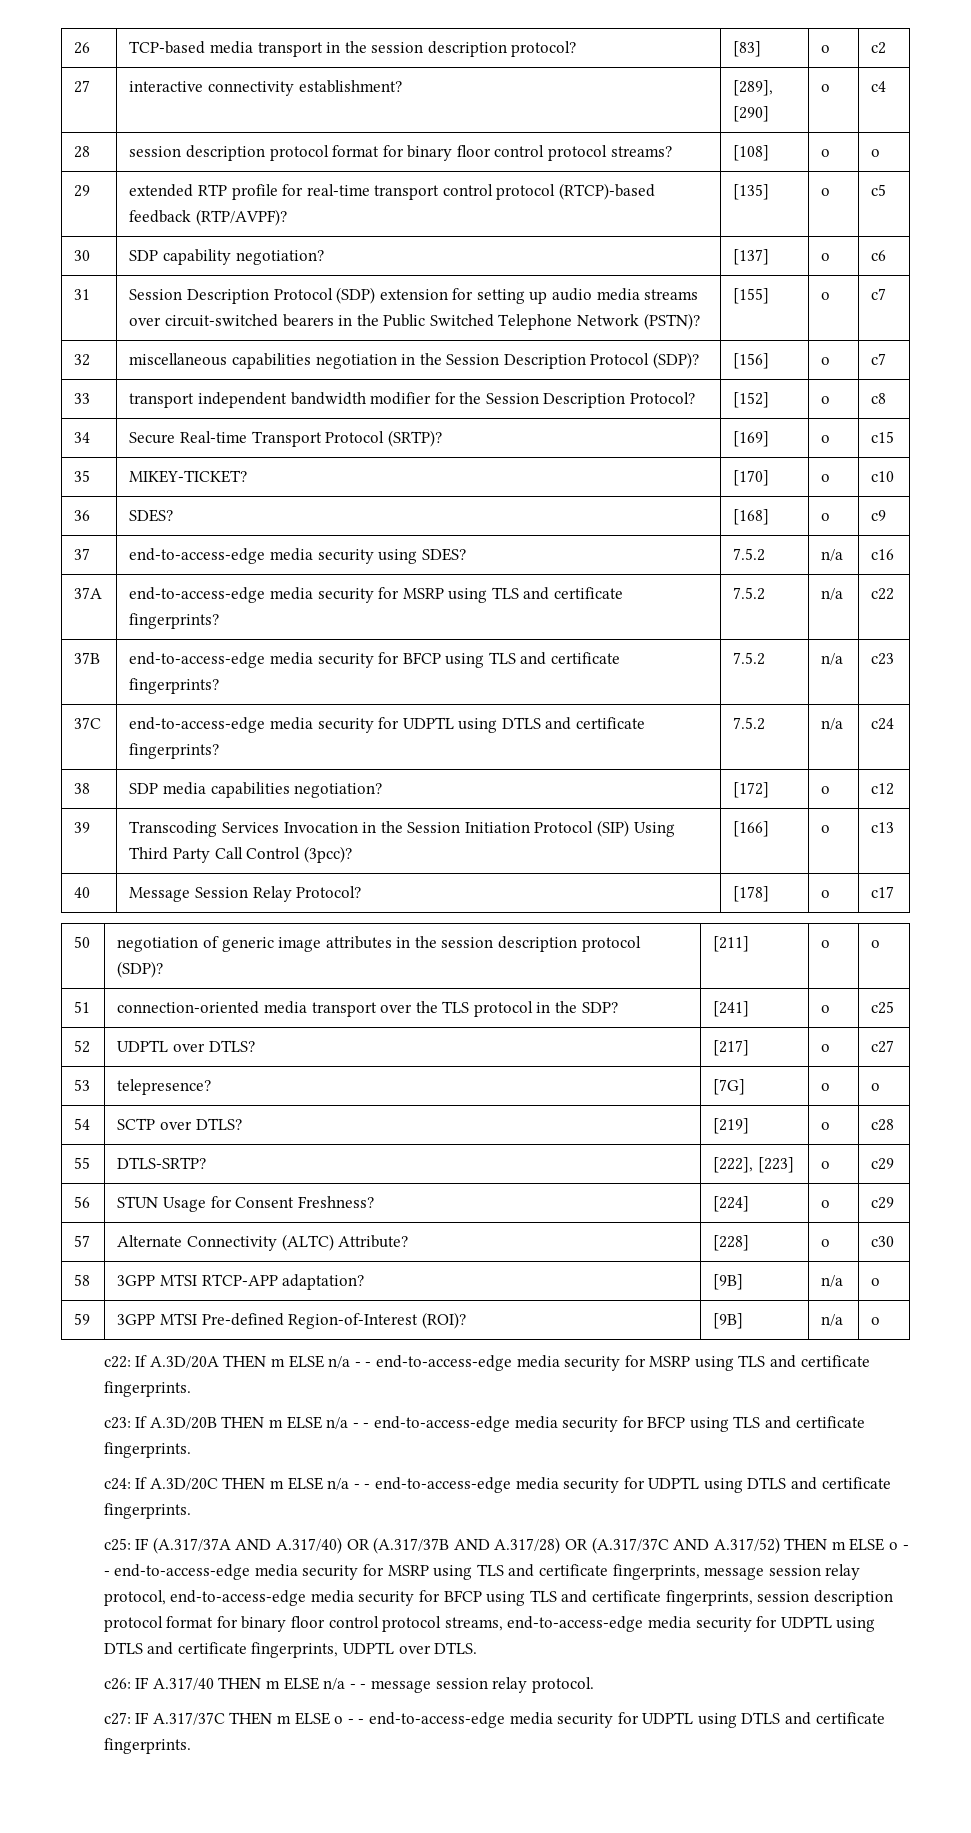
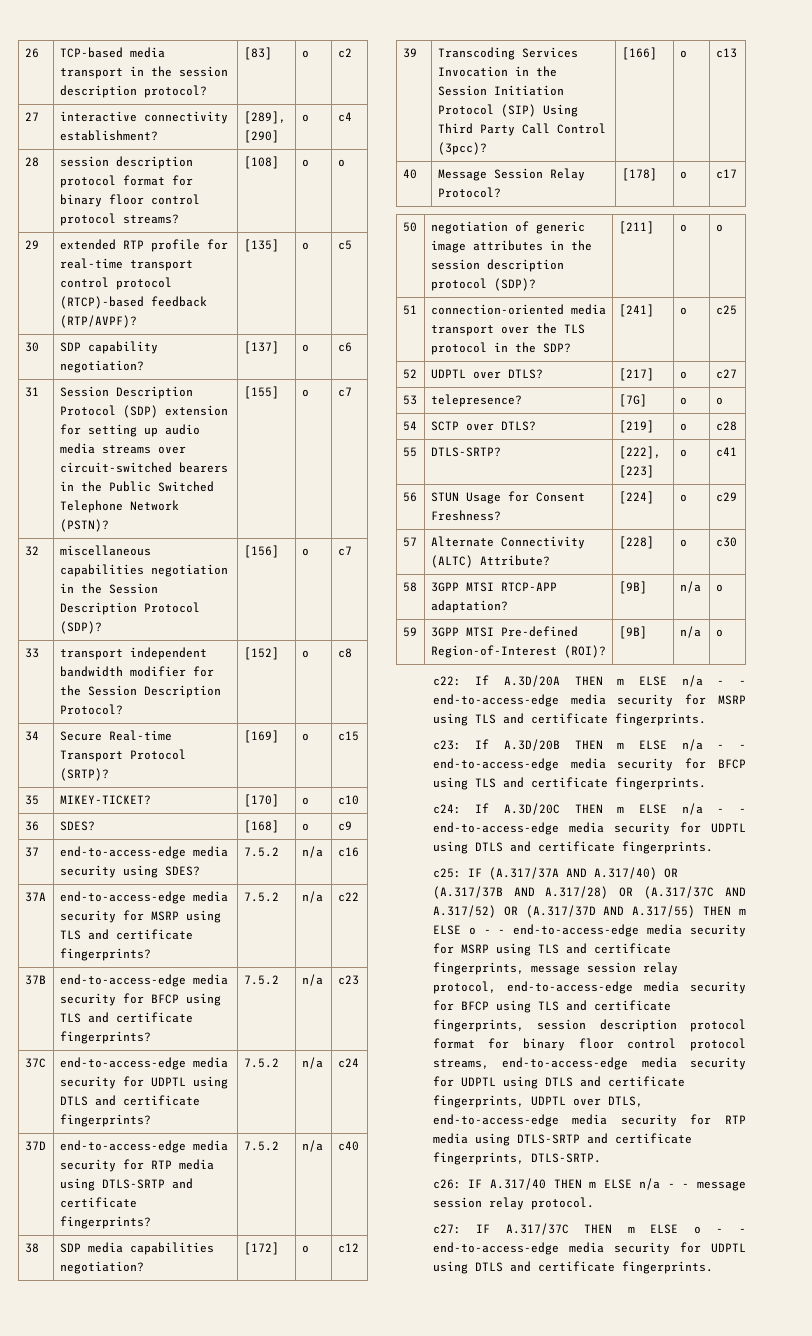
(895, 724) none -> [24,1141,46,1151] [59,1140,228,1153] [59,1159,214,1172] [59,1178,193,1191] [59,1197,137,1208] [59,1216,151,1229] [243,1141,279,1151] [301,1140,323,1152] [337,1141,359,1151] // 37D | end-to-access-edge media security for RTP media using DTLS-SRTP and certificate fingerprints? | 7.5.2 | n/a | c40
[871,1158,895,1170] c29 -> [715,447,737,457] c41
(780, 1545) none -> [503,905,696,918] OR (A.317/37D AND A.317/55)
[434,1642,478,1654] DTLS. -> [607,1096,643,1107] [432,1114,746,1127] [432,1133,692,1146] [432,1152,601,1165] DTLS, end-to-access-edge media security for RTP media using DTLS-SRTP and certificate fingerprints, DTLS-SRTP.

